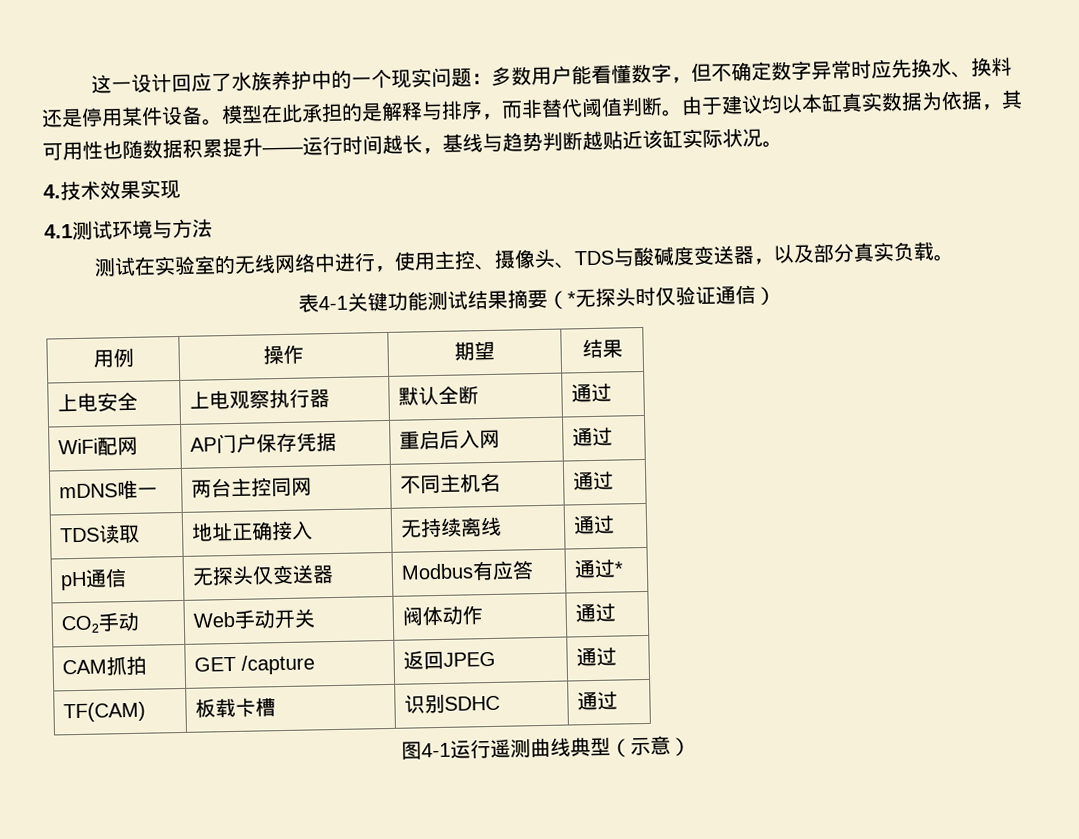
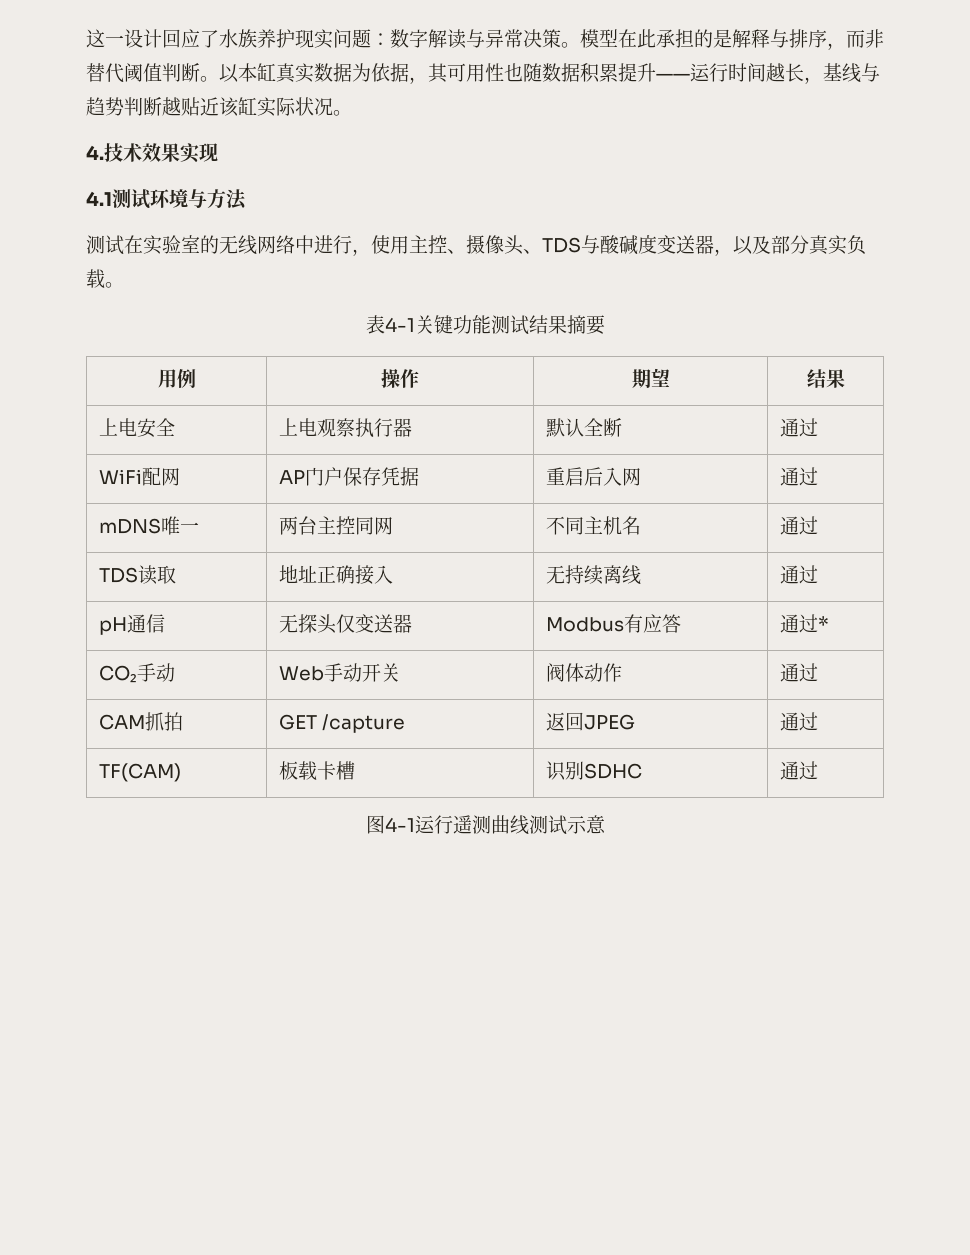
[310,68,392,90] 中的一个 -> (295, 38) none
[490,56,1012,86] [41,105,203,128] 多数用户能看懂数字，但不确定数字异常时应先换水、换料还是停用某件设备 -> [390,29,561,49] 数字解读与异常决策
[681,94,783,116] 由于建议均 -> (219, 79) none
[547,284,776,310] （*无探头时仅验证通信） -> (605, 325) none
[570,735,691,758] 典型（示意） -> [528,815,606,835] 测试示意

